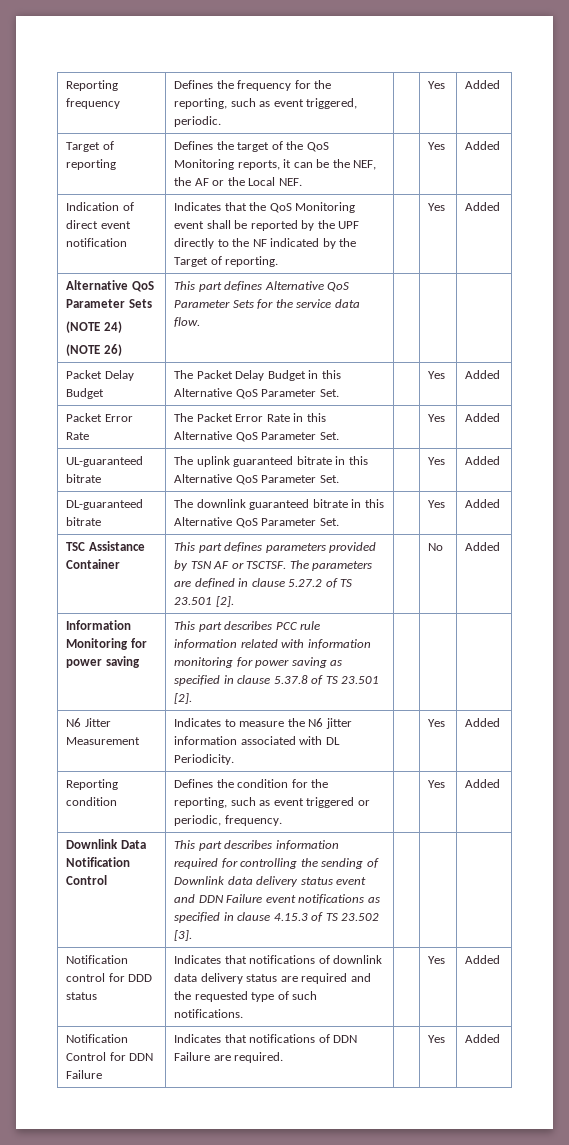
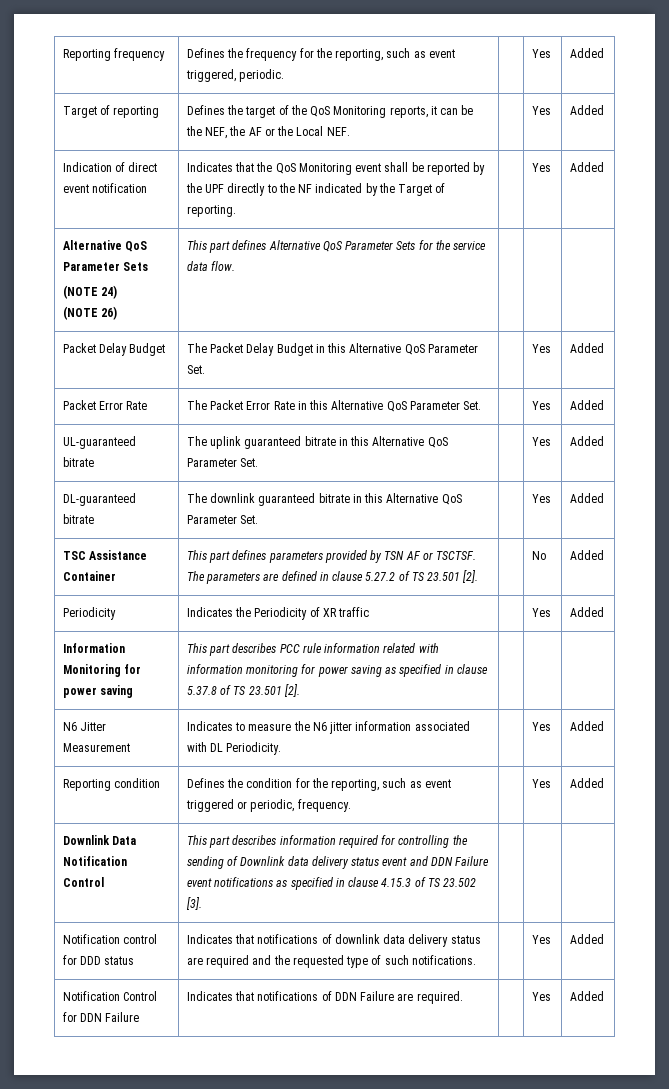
(501, 546) none -> [62,607,116,620] [186,607,370,620] [531,608,551,617] [569,607,604,617] // Periodicity | Indicates the Periodicity of XR traffic | | Yes | Added

